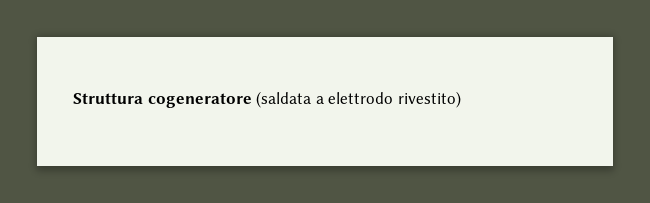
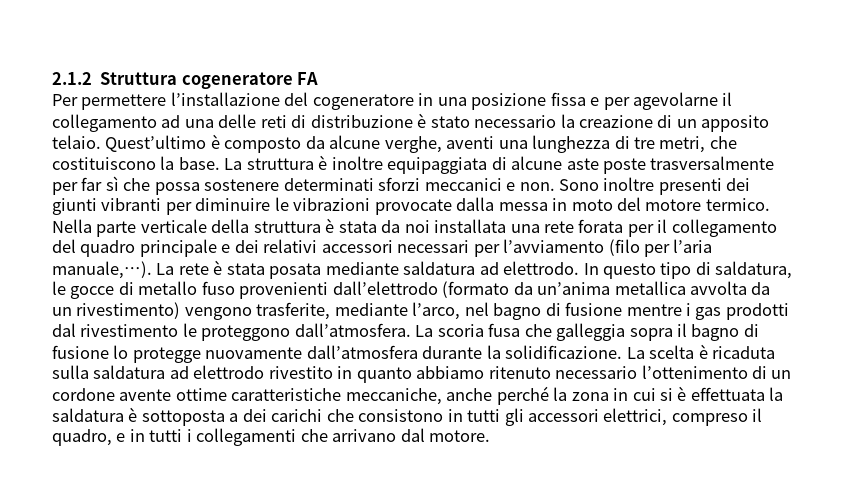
(73, 98) none -> [52,72,92,85] 2.1.2
[256,91,461,108] (saldata a elettrodo rivestito) -> [297,72,319,85] [52,92,733,110] [52,113,770,132] [52,134,737,153] [52,155,775,174] [52,176,751,195] [52,197,770,215] [52,218,777,237] [52,239,713,257] [52,260,793,279] [52,281,771,299] [52,302,789,320] [52,323,759,341] [52,344,776,363] [52,365,792,383] [52,386,784,405] [52,407,763,426] [52,428,491,446] FA // Per permettere l’installazione del cogeneratore in una posizione fissa e per agevolarne il collegamento ad una delle reti di distribuzione è stato necessario la creazione di un apposito telaio. Quest’ultimo è composto da alcune verghe, aventi una lunghezza di tre metri, che costituiscono la base. La struttura è inoltre equipaggiata di alcune aste poste trasversalmente per far sì che possa sostenere determinati sforzi meccanici e non. Sono inoltre presenti dei giunti vibranti per diminuire le vibrazioni provocate dalla messa in moto del motore termico. Nella parte verticale della struttura è stata da noi installata una rete forata per il collegamento del quadro principale e dei relativi accessori necessari per l’avviamento (filo per l’aria manuale,…). La rete è stata posata mediante saldatura ad elettrodo. In questo tipo di saldatura, le gocce di metallo fuso provenienti dall’elettrodo (formato da un’anima metallica avvolta da un rivestimento) vengono trasferite, mediante l’arco, nel bagno di fusione mentre i gas prodotti dal rivestimento le proteggono dall’atmosfera. La scoria fusa che galleggia sopra il bagno di fusione lo protegge nuovamente dall’atmosfera durante la solidificazione. La scelta è ricaduta sulla saldatura ad elettrodo rivestito in quanto abbiamo ritenuto necessario l’ottenimento di un cordone avente ottime caratteristiche meccaniche, anche perché la zona in cui si è effettuata la saldatura è sottoposta a dei carichi che consistono in tutti gli accessori elettrici, compreso il quadro, e in tutti i collegamenti che arrivano dal motore.

